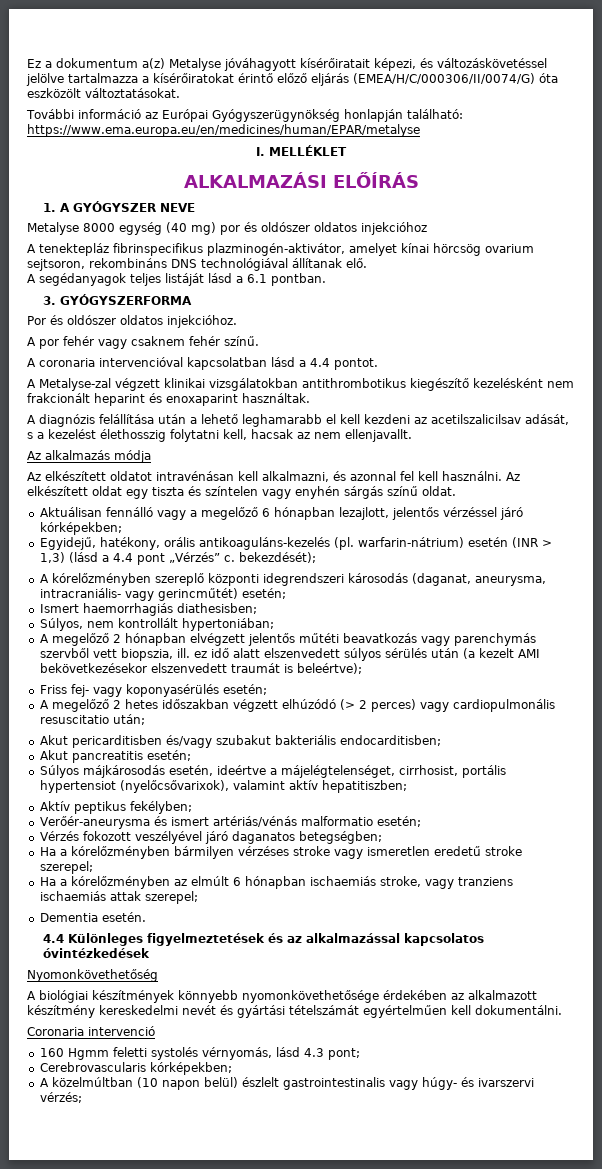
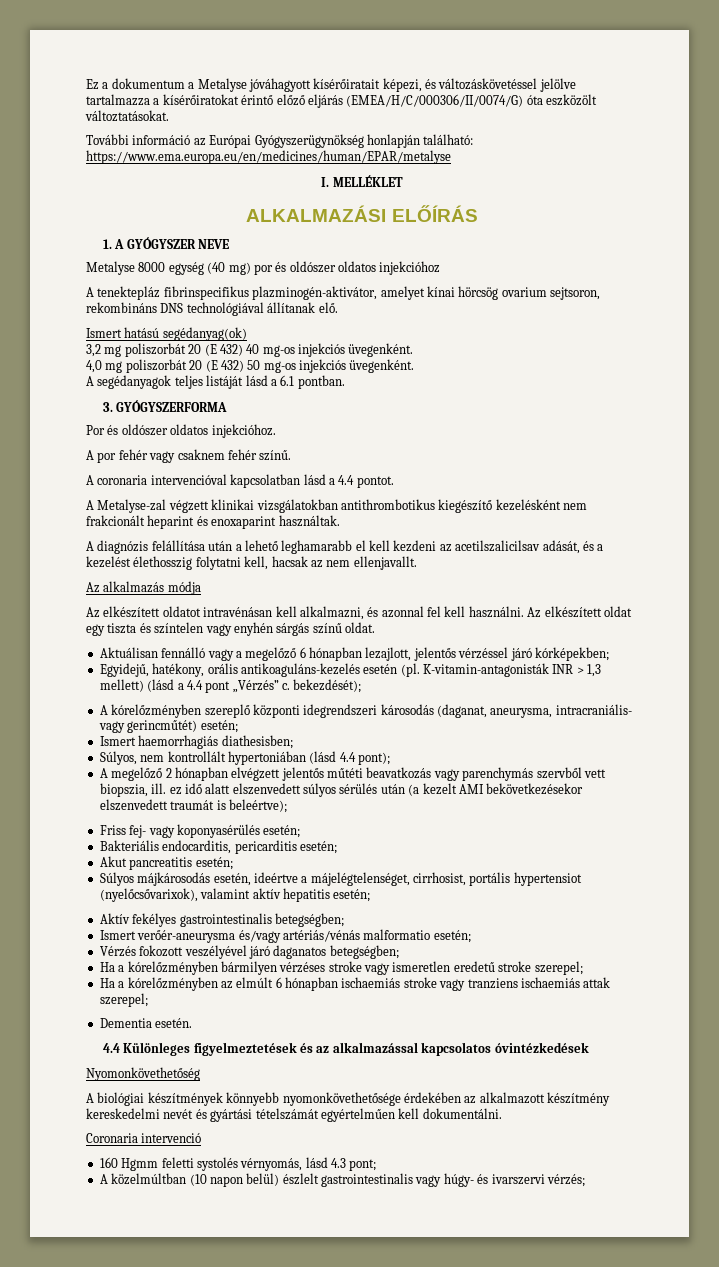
[142,58,165,69] a(z) -> [188,82,195,89] a
(367, 263) none -> [86,327,247,341] [86,343,414,357] [86,359,415,373] // Ismert hatású segédanyag(ok) // 3,2 mg poliszorbát 20 (E 432) 40 mg-os injekciós üvegenként. // 4,0 mg poliszorbát 20 (E 432) 50 mg-os injekciós üvegenként.
[27,432,33,439] s -> [582,541,594,551] és
[333,537,552,550] [39,552,65,563] (pl. warfarin-nátrium) esetén (INR > 1,3) -> [363,663,602,677] [99,679,144,692] esetén (pl. K-vitamin-antagonisták INR > 1,3 mellett)
[181,618,274,631] hypertoniában; -> [227,751,390,765] hypertoniában (lásd 4.4 pont);
[39,699,555,712] [39,714,145,725] [39,735,441,748] A megelőző 2 hetes időszakban végzett elhúzódó (> 2 perces) vagy cardiopulmonális resuscitatio után; // Akut pericarditisben és/vagy szubakut bakteriális endocarditisben; -> [99,840,337,854] Bakteriális endocarditis, pericarditis esetén;
[321,780,407,793] hepatitiszben; -> [282,888,371,902] hepatitis esetén;
[73,801,192,814] [39,816,209,829] peptikus fekélyben; // Verőér-aneurysma és ismert -> [132,913,344,927] [99,930,281,943] fekélyes gastrointestinalis betegségben; // Ismert verőér-aneurysma és/vagy
[379,876,421,887] stroke, -> [403,977,437,988] stroke
[39,1062,232,1075] // Cerebrovascularis kórképekben; -> (377, 1165) none

